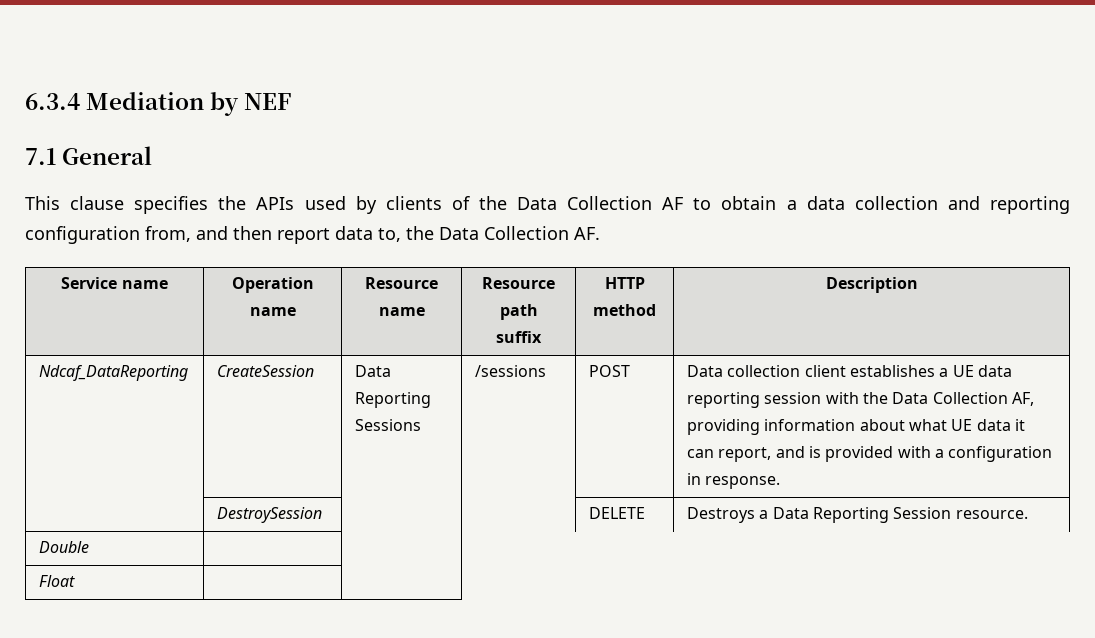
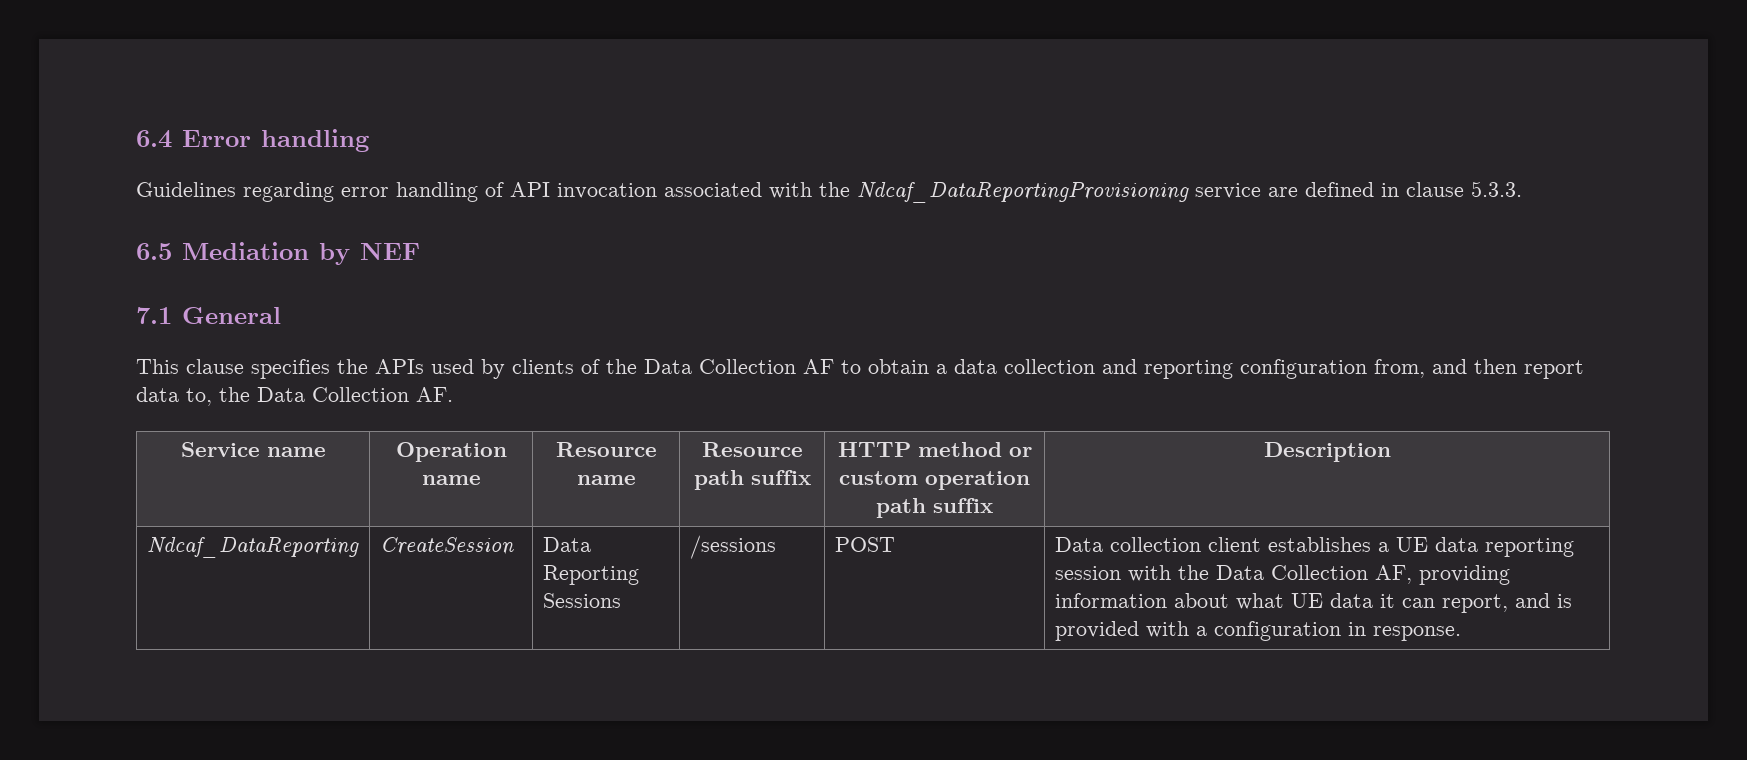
[25,93,80,110] 6.3.4 -> [136,129,369,152] [136,181,1522,203] [136,243,172,260] 6.4 Error handling // Guidelines regarding error handling of API invocation associated with the Ndcaf_DataReportingProvisioning service are defined in clause 5.3.3. // 6.5
(656, 310) none -> [1008,447,1032,457] [839,471,1030,490] [876,498,993,518] or custom operation path suffix
[217,507,323,523] [589,507,646,519] [687,507,1028,523] [39,541,90,553] [39,575,76,587] // | DestroySession | | | DELETE | Destroys a Data Reporting Session resource. // Double | | // Float | | -> (1461, 633) none

